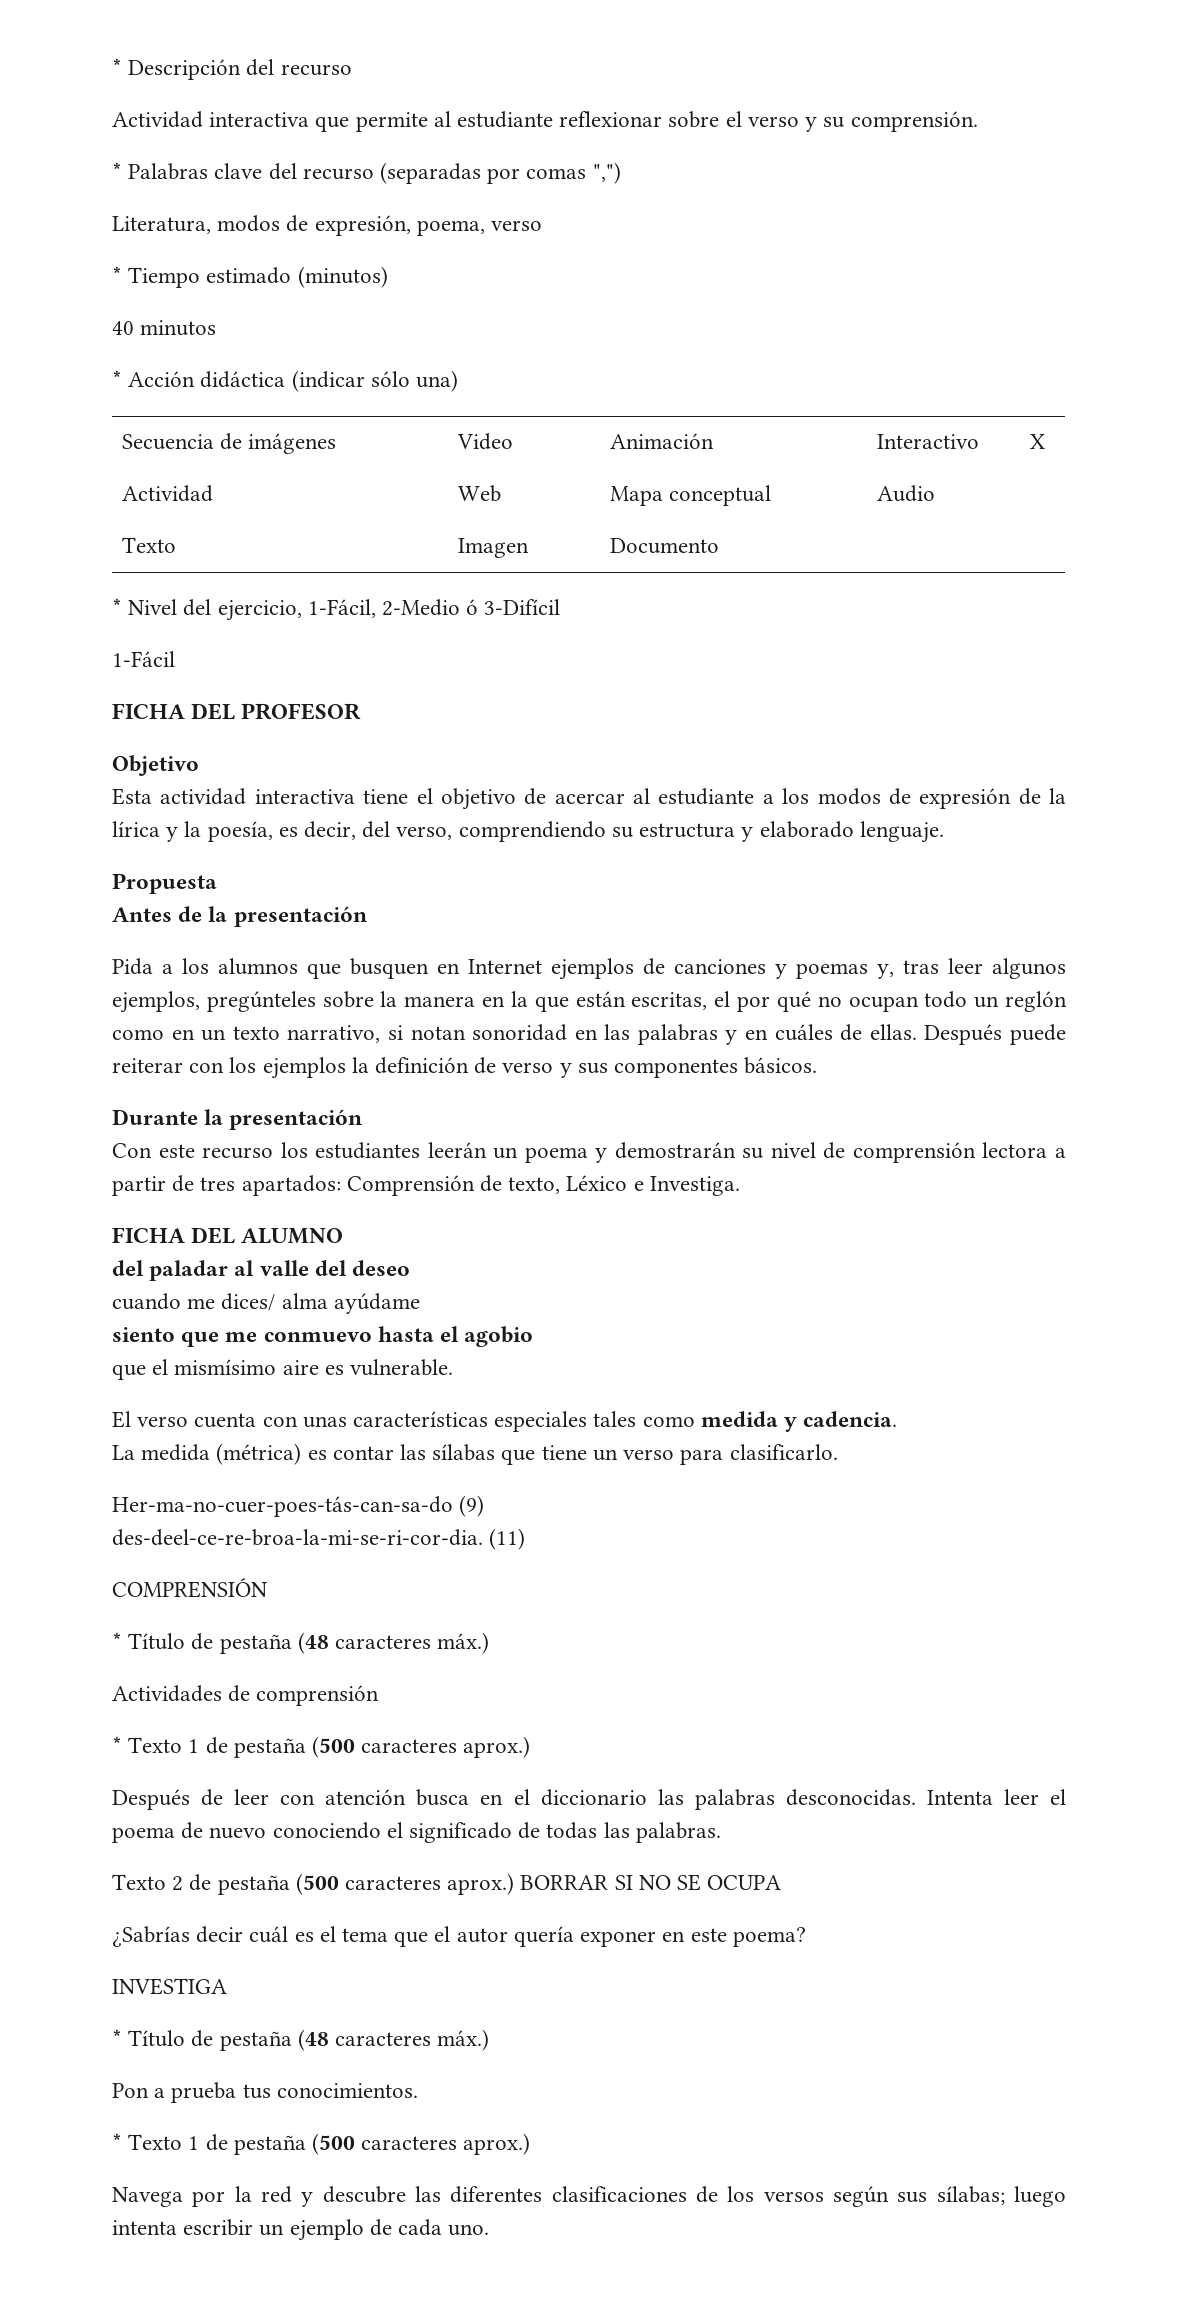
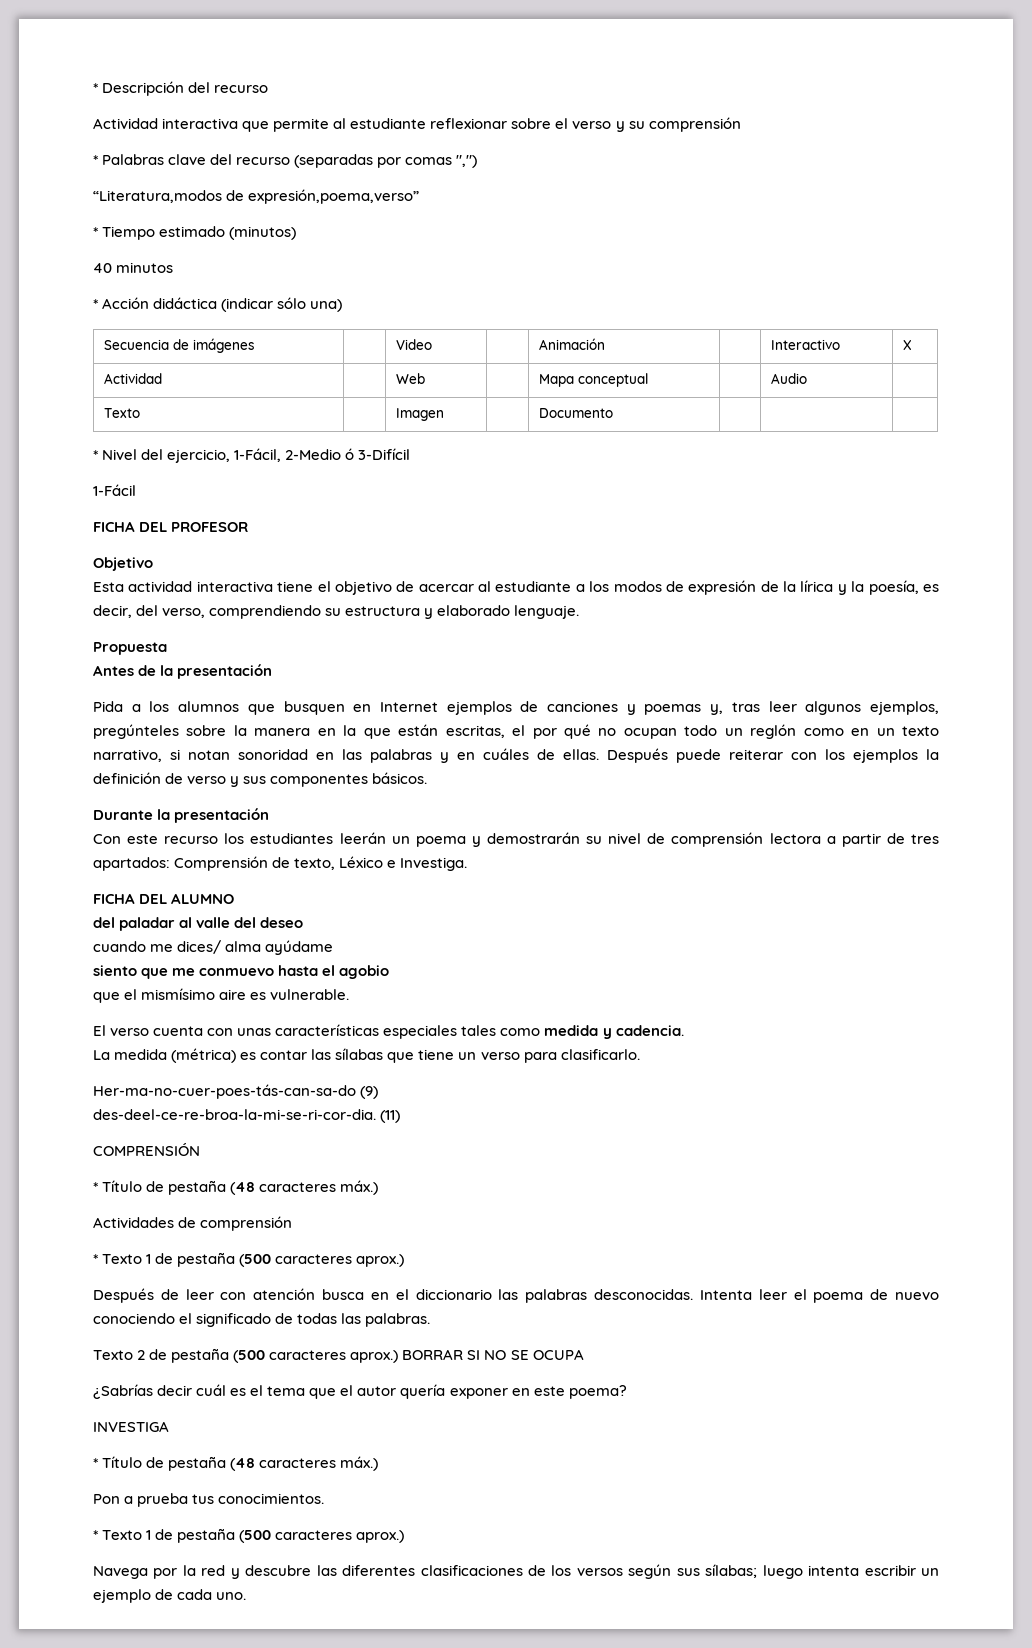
[850,111,978,132] comprensión. -> [648,117,741,132] comprensión
[112,215,543,236] Literatura, modos de expresión, poema, verso -> [93,189,420,204] “Literatura,modos de expresión,poema,verso”

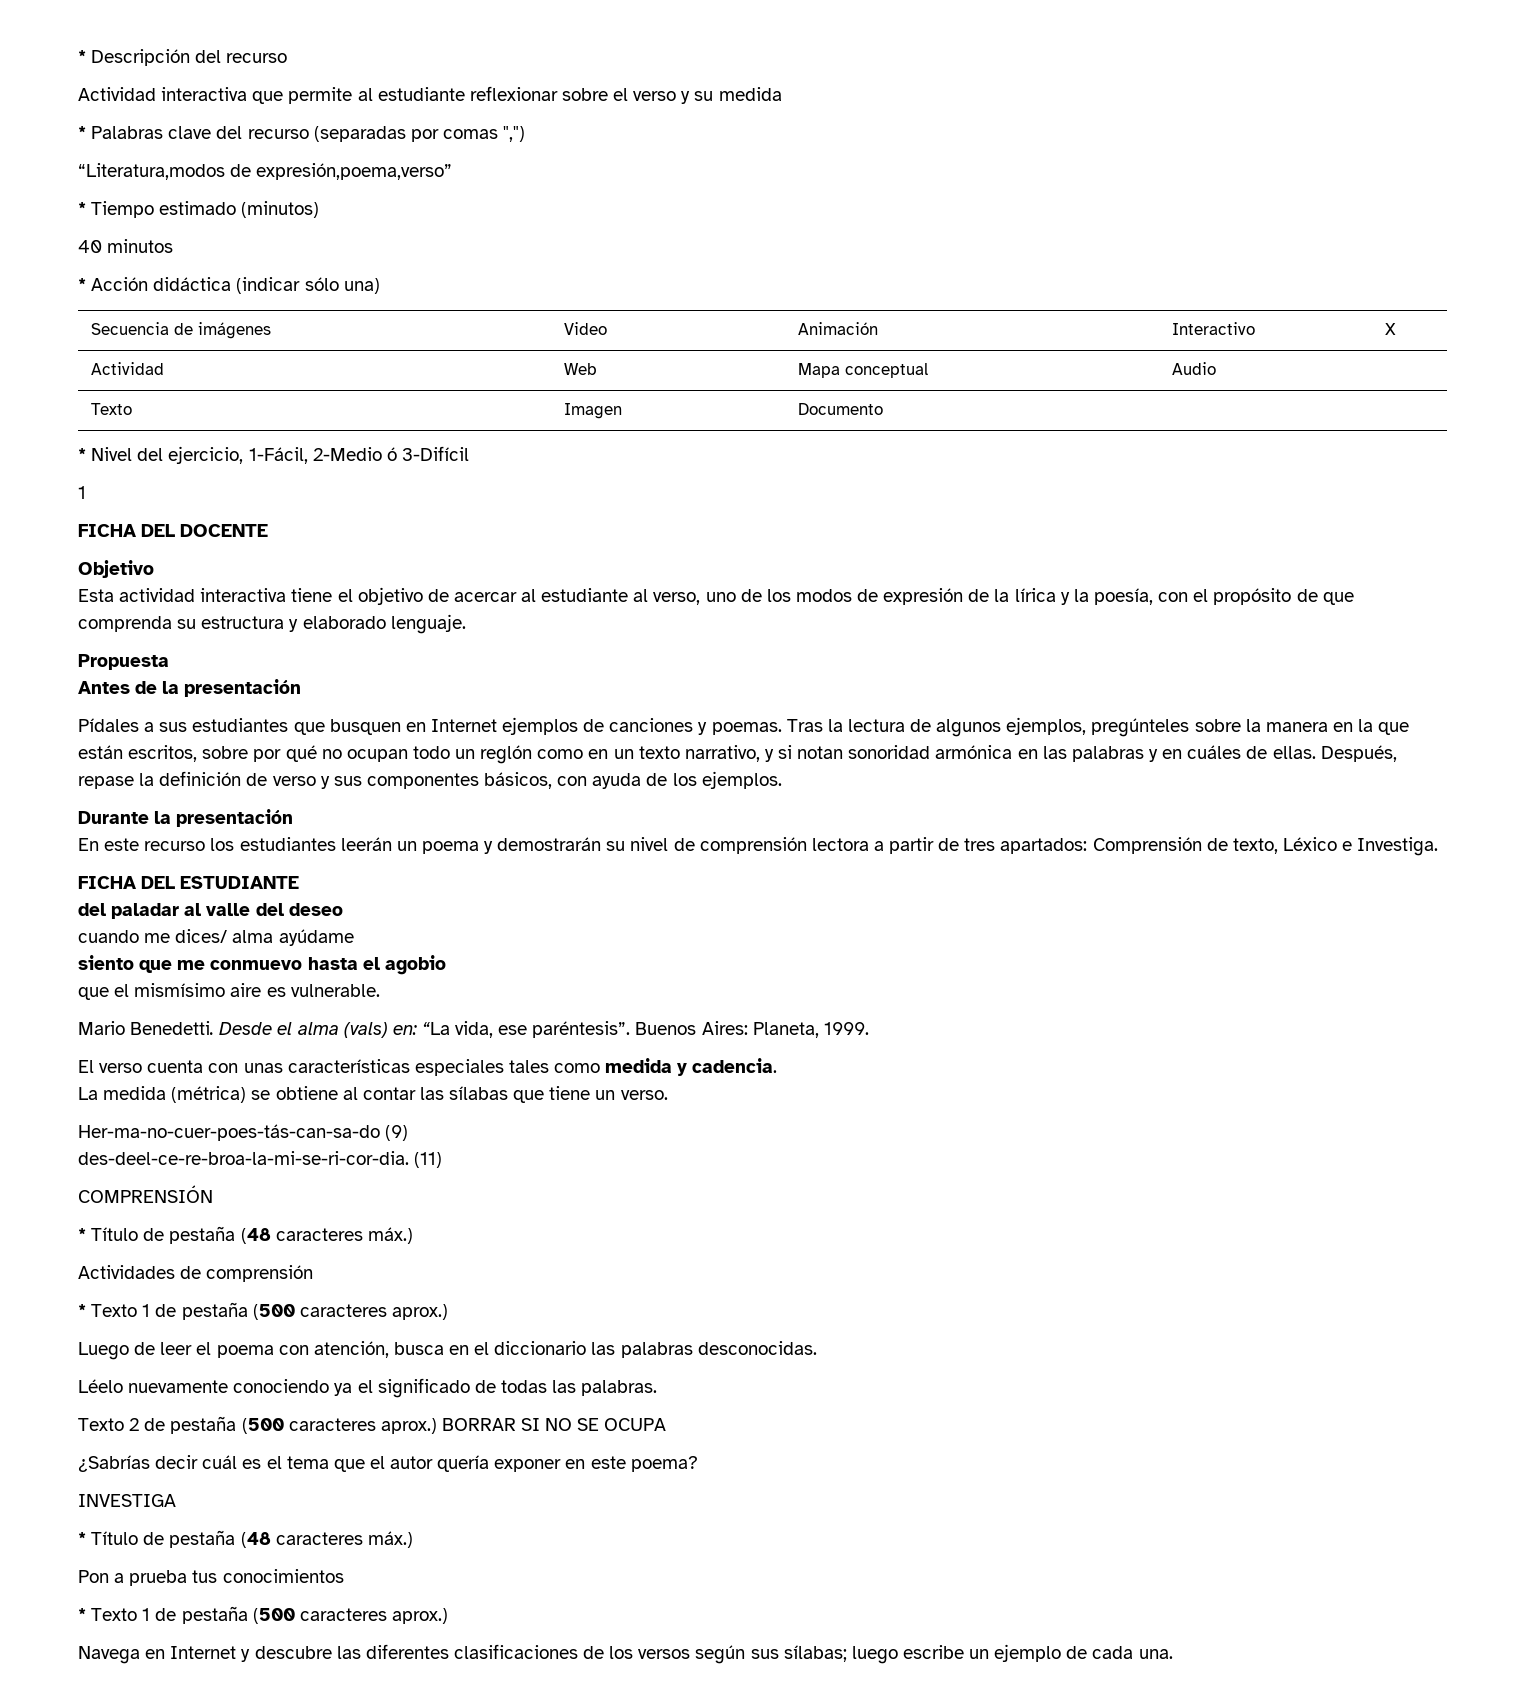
[648,117,741,132] comprensión -> [718,87,782,101] medida
[93,484,136,496] [93,521,249,532] 1-Fácil // FICHA DEL PROFESOR -> [78,486,86,499] [78,524,269,537] 1 // FICHA DEL DOCENTE
[575,584,585,592] a -> [633,589,762,605] al verso, uno de
[923,584,940,592] [93,605,322,619] es decir, del verso, comprendiendo -> [1158,588,1354,605] [78,616,172,632] con el propósito de que comprenda
[93,701,240,712] Pida a los alumnos -> [78,718,289,732] Pídales a sus estudiantes
[644,701,797,715] poemas y, tras leer -> [711,719,932,735] poemas. Tras la lectura de
[445,725,526,738] escritas, el -> [128,745,249,762] escritos, sobre
(162, 755) none -> [764,749,774,762] y
(308, 754) none -> [935,745,1013,759] armónica
[607,748,918,763] Después puede reiterar con los ejemplos -> [1320,745,1397,762] [78,776,134,789] Después, repase
[372,772,428,784] básicos. -> [484,771,782,789] básicos, con ayuda de los ejemplos.
[93,834,121,844] Con -> [78,838,99,851] En
[171,893,235,904] ALUMNO -> [180,876,300,889] ESTUDIANTE
(350, 994) none -> [78,1021,869,1038] // Mario Benedetti. Desde el alma (vals) en: “La vida, ese paréntesis”. Buenos Aires: Planeta, 1999.
[240,1052,257,1060] es -> [251,1086,358,1100] se obtiene al
[480,1049,640,1063] verso para clasificarlo. -> [620,1090,668,1100] verso.
[93,1288,154,1303] Después -> [78,1342,129,1360] Luego
[220,1288,316,1300] con atención -> [196,1341,389,1358] el poema con atención,
[699,1289,940,1303] [93,1313,175,1324] Intenta leer el poema de nuevo conociendo -> [78,1379,353,1396] // Léelo nuevamente conociendo ya
[218,1493,325,1504] conocimientos. -> [222,1569,344,1583] conocimientos
[153,1565,226,1579] por la red -> [145,1646,237,1659] en Internet
[808,1565,916,1576] intenta escribir -> [902,1645,964,1659] escribe
[216,1592,247,1600] uno. -> [1138,1649,1173,1659] una.

